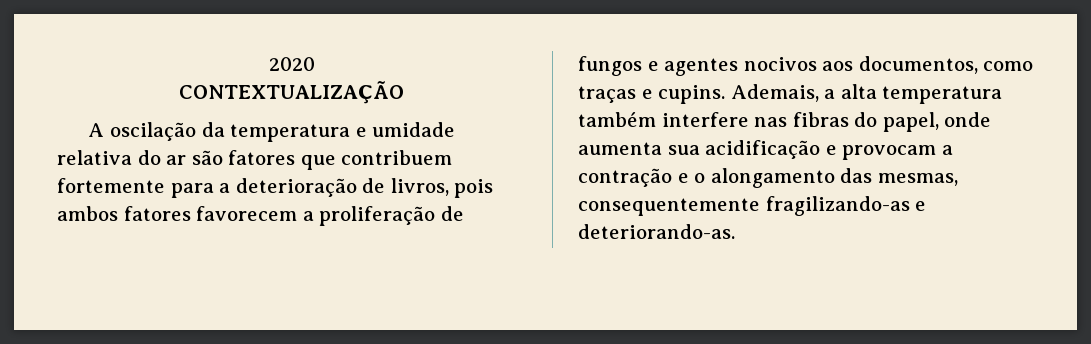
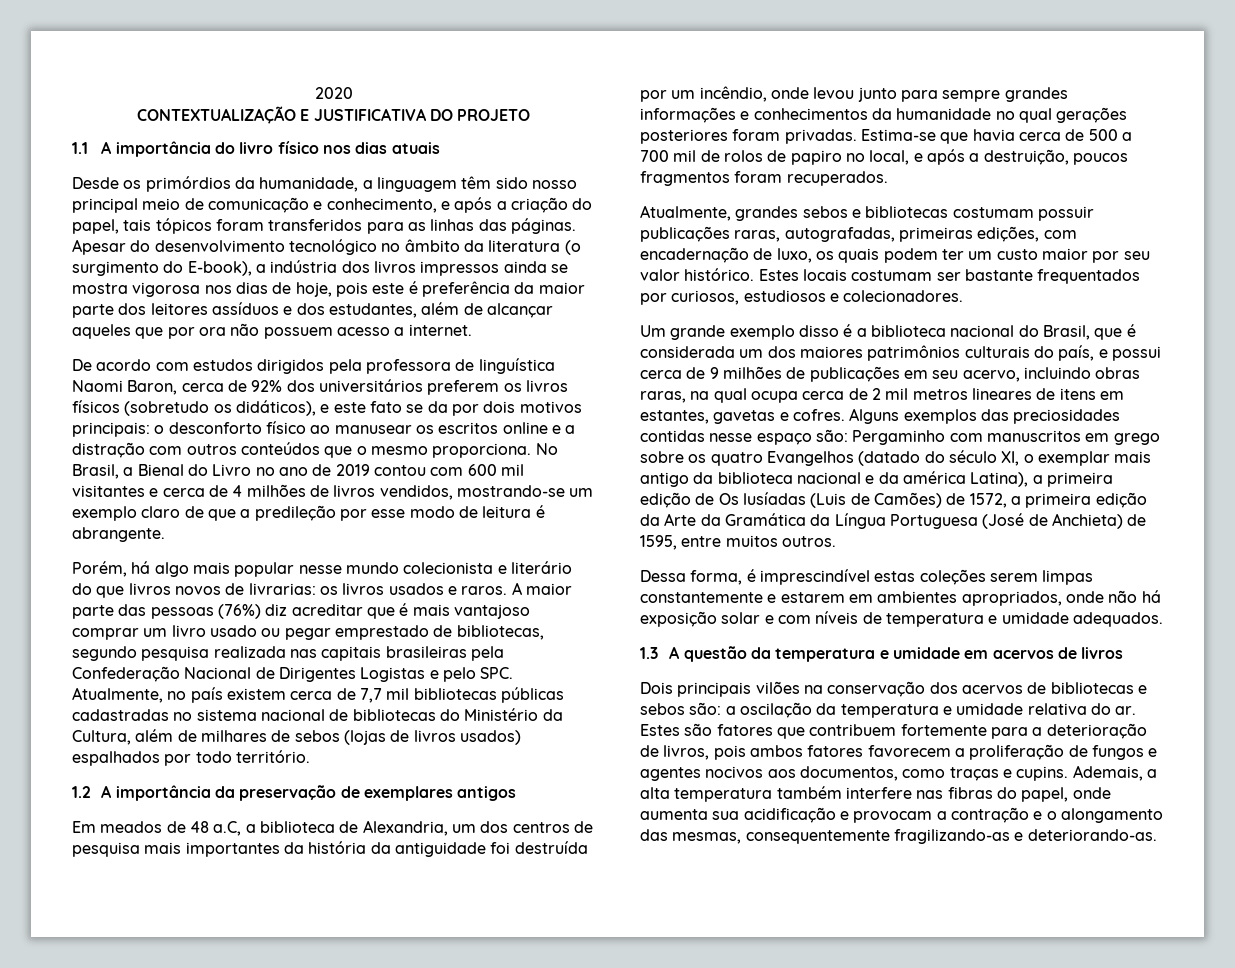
[88,123,105,137] // A -> [300,108,531,121] [72,141,440,157] [72,176,577,192] [72,197,593,213] [72,218,576,234] [72,239,581,255] [72,260,568,276] [72,281,585,297] [72,302,553,318] [72,323,472,339] [72,358,555,374] [72,379,568,395] [72,400,582,416] [72,421,576,437] [72,442,558,458] [72,464,524,479] [72,484,594,500] [72,505,545,521] [72,527,165,542] [72,561,572,577] [72,582,572,598] [72,603,530,619] [72,625,544,640] [72,646,504,661] [72,666,514,682] [72,687,564,703] [72,708,563,721] [72,729,521,745] [72,750,310,766] [72,785,517,801] [72,820,593,836] [72,841,588,857] [640,86,1068,102] [640,107,1128,123] [640,129,1132,144] [640,149,1128,165] [640,171,888,186] [640,205,1094,221] [640,226,1077,242] [640,247,1150,263] [640,268,1141,284] [640,290,964,305] [640,324,1136,340] [640,345,1161,361] [640,366,1141,382] [640,388,1124,403] [640,408,1121,424] [640,429,1160,445] [640,450,1152,466] [640,471,1113,487] [640,492,1147,508] [640,513,1147,529] [640,535,836,550] [640,569,1094,585] [640,590,1161,606] [640,611,1163,627] [640,646,1124,662] [640,681,1147,697] [640,702,736,715] E JUSTIFICATIVA DO PROJETO // 1.1 A importância do livro físico nos dias atuais // Desde os primórdios da humanidade, a linguagem têm sido nosso principal meio de comunicação e conhecimento, e após a criação do papel, tais tópicos foram transferidos para as linhas das páginas. Apesar do desenvolvimento tecnológico no âmbito da literatura (o surgimento do E-book), a indústria dos livros impressos ainda se mostra vigorosa nos dias de hoje, pois este é preferência da maior parte dos leitores assíduos e dos estudantes, além de alcançar aqueles que por ora não possuem acesso a internet. // De acordo com estudos dirigidos pela professora de linguística Naomi Baron, cerca de 92% dos universitários preferem os livros físicos (sobretudo os didáticos), e este fato se da por dois motivos principais: o desconforto físico ao manusear os escritos online e a distração com outros conteúdos que o mesmo proporciona. No Brasil, a Bienal do Livro no ano de 2019 contou com 600 mil visitantes e cerca de 4 milhões de livros vendidos, mostrando-se um exemplo claro de que a predileção por esse modo de leitura é abrangente. // Porém, há algo mais popular nesse mundo colecionista e literário do que livros novos de livrarias: os livros usados e raros. A maior parte das pessoas (76%) diz acreditar que é mais vantajoso comprar um livro usado ou pegar emprestado de bibliotecas, segundo pesquisa realizada nas capitais brasileiras pela Confederação Nacional de Dirigentes Logistas e pelo SPC. Atualmente, no país existem cerca de 7,7 mil bibliotecas públicas cadastradas no sistema nacional de bibliotecas do Ministério da Cultura, além de milhares de sebos (lojas de livros usados) espalhados por todo território. // 1.2 A importância da preservação de exemplares antigos // Em meados de 48 a.C, a biblioteca de Alexandria, um dos centros de pesquisa mais importantes da história da antiguidade foi destruída por um incêndio, onde levou junto para sempre grandes informações e conhecimentos da humanidade no qual gerações posteriores foram privadas. Estima-se que havia cerca de 500 a 700 mil de rolos de papiro no local, e após a destruição, poucos fragmentos foram recuperados. // Atualmente, grandes sebos e bibliotecas costumam possuir publicações raras, autografadas, primeiras edições, com encadernação de luxo, os quais podem ter um custo maior por seu valor histórico. Estes locais costumam ser bastante frequentados por curiosos, estudiosos e colecionadores. // Um grande exemplo disso é a biblioteca nacional do Brasil, que é considerada um dos maiores patrimônios culturais do país, e possui cerca de 9 milhões de publicações em seu acervo, incluindo obras raras, na qual ocupa cerca de 2 mil metros lineares de itens em estantes, gavetas e cofres. Alguns exemplos das preciosidades contidas nesse espaço são: Pergaminho com manuscritos em grego sobre os quatro Evangelhos (datado do século XI, o exemplar mais antigo da biblioteca nacional e da américa Latina), a primeira edição de Os lusíadas (Luis de Camões) de 1572, a primeira edição da Arte da Gramática da Língua Portuguesa (José de Anchieta) de 1595, entre muitos outros. // Dessa forma, é imprescindível estas coleções serem limpas constantemente e estarem em ambientes apropriados, onde não há exposição solar e com níveis de temperatura e umidade adequados. // 1.3 A questão da temperatura e umidade em acervos de livros // Dois principais vilões na conservação dos acervos de bibliotecas e sebos são: a
[166,155,187,165] ar -> [1115,706,1137,715] [640,724,680,736] ar. Estes

